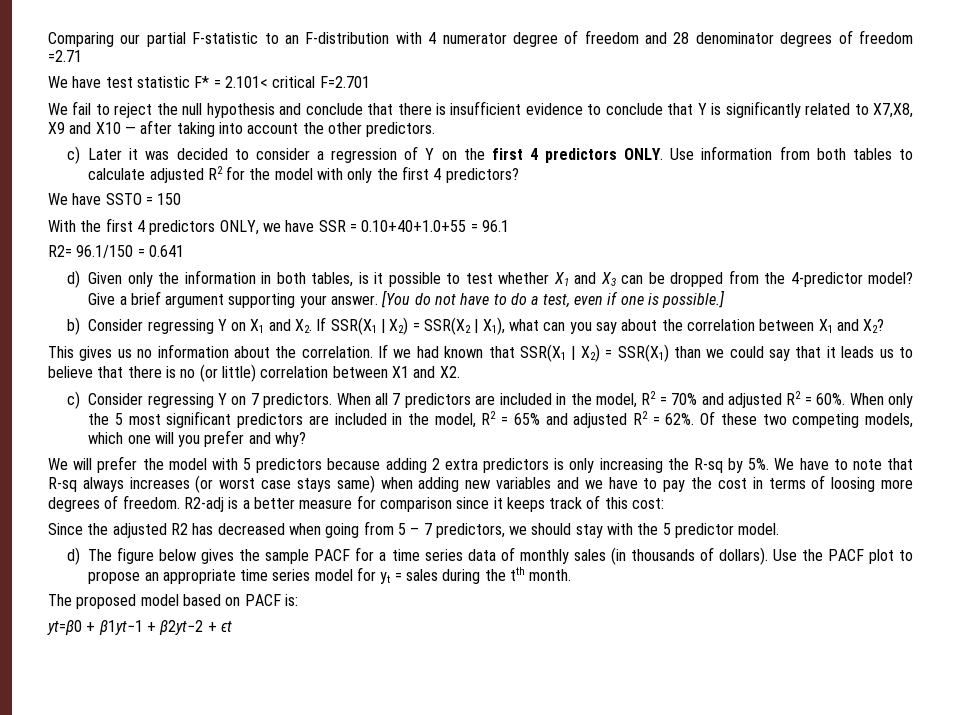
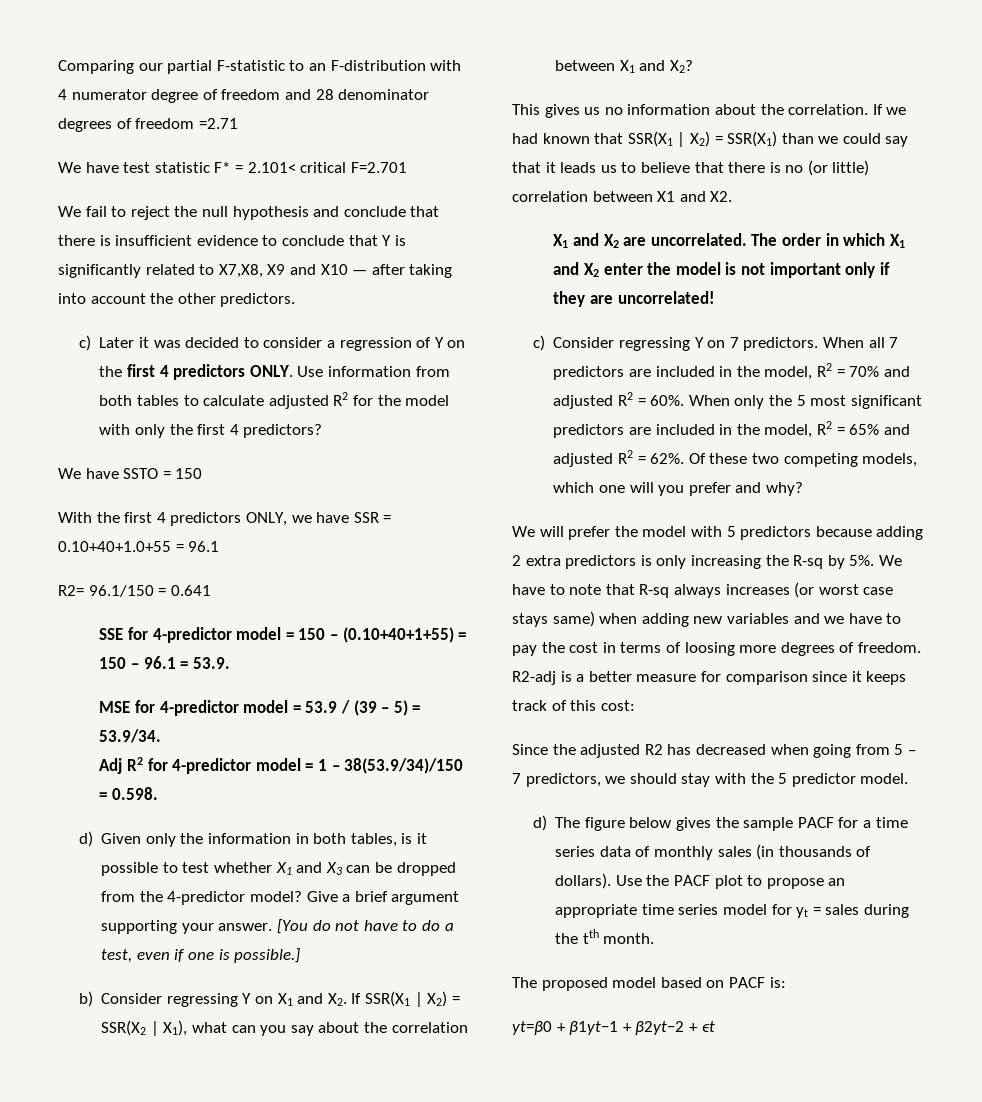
(184, 251) none -> [99,627,467,643] [99,656,230,669] [99,700,421,716] [99,729,162,743] [99,757,464,774] [99,787,159,800] // SSE for 4-predictor model = 150 – (0.10+40+1+55) = 150 – 96.1 = 53.9. // MSE for 4-predictor model = 53.9 / (39 – 5) = 53.9/34. // Adj R2 for 4-predictor model = 1 – 38(53.9/34)/150 = 0.598.
(460, 372) none -> [553,233,905,248] [553,262,890,278] [553,291,715,307] // X1 and X2 are uncorrelated. The order in which X1 and X2 enter the model is not important only if they are uncorrelated!

